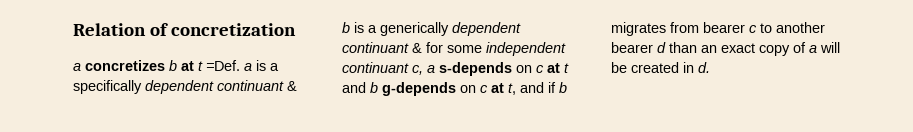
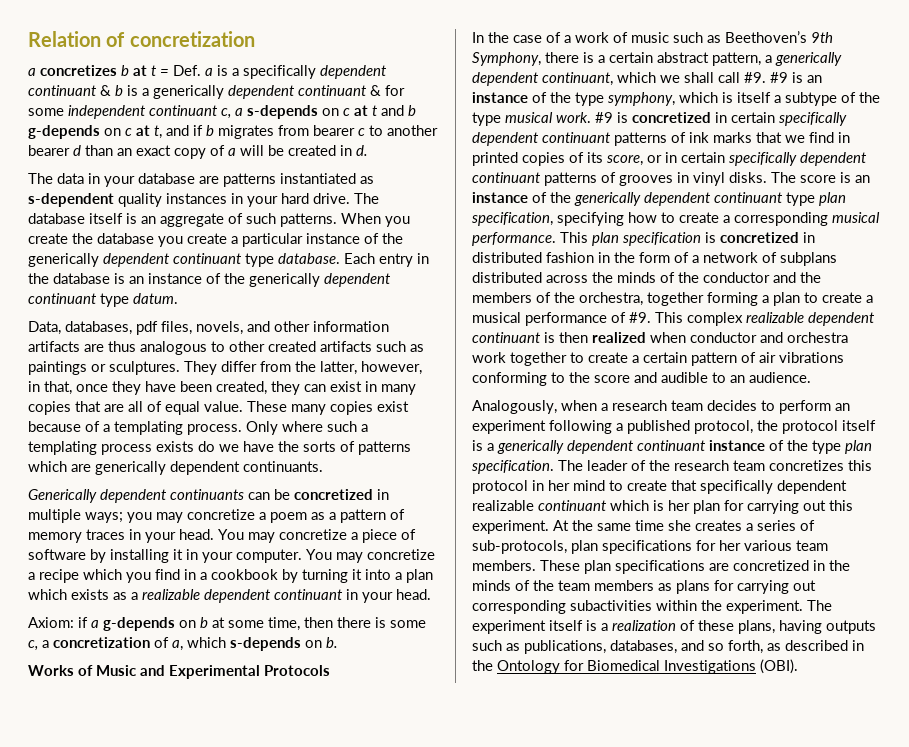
[206,60,240,71] =Def. -> [160,65,201,76] = Def.
(710, 67) none -> [28,173,374,187] [28,193,379,207] [28,213,410,227] [28,233,403,247] [28,253,429,267] [28,273,391,287] [28,293,178,307] [28,321,389,335] [28,341,424,355] [28,361,422,375] [28,381,416,395] [28,401,409,415] [28,421,368,435] [28,441,411,455] [28,461,323,475] [28,489,389,503] [28,509,405,523] [28,529,416,543] [28,549,435,563] [28,569,433,583] [28,589,431,603] [28,617,426,631] [28,637,338,651] [28,665,330,679] [472,31,833,43] [472,52,842,66] [472,72,822,86] [472,92,880,106] [472,112,847,126] [472,132,850,146] [472,152,867,166] [472,172,870,186] [472,192,846,206] [472,212,880,226] [472,232,815,246] [472,252,837,266] [472,272,821,283] [472,292,873,306] [472,312,875,326] [472,332,848,343] [472,352,844,366] [472,372,811,386] [472,400,850,414] [472,420,876,434] [472,440,872,454] [472,460,872,474] [472,480,847,494] [472,500,853,514] [472,520,815,534] [472,540,828,554] [472,560,850,574] [472,580,816,594] [472,600,832,614] [472,620,876,634] [472,640,864,654] [472,659,798,674] // The data in your database are patterns instantiated as s-dependent quality instances in your hard drive. The database itself is an aggregate of such patterns. When you create the database you create a particular instance of the generically dependent continuant type database. Each entry in the database is an instance of the generically dependent continuant type datum. // Data, databases, pdf files, novels, and other information artifacts are thus analogous to other created artifacts such as paintings or sculptures. They differ from the latter, however, in that, once they have been created, they can exist in many copies that are all of equal value. These many copies exist because of a templating process. Only where such a templating process exists do we have the sorts of patterns which are generically dependent continuants. // Generically dependent continuants can be concretized in multiple ways; you may concretize a poem as a pattern of memory traces in your head. You may concretize a piece of software by installing it in your computer. You may concretize a recipe which you find in a cookbook by turning it into a plan which exists as a realizable dependent continuant in your head. // Axiom: if a g-depends on b at some time, then there is some c, a concretization of a, which s-depends on b. // Works of Music and Experimental Protocols // In the case of a work of music such as Beethoven’s 9th Symphony, there is a certain abstract pattern, a generically dependent continuant, which we shall call #9. #9 is an instance of the type symphony, which is itself a subtype of the type musical work. #9 is concretized in certain specifically dependent continuant patterns of ink marks that we find in printed copies of its score, or in certain specifically dependent continuant patterns of grooves in vinyl disks. The score is an instance of the generically dependent continuant type plan specification, specifying how to create a corresponding musical performance. This plan specification is concretized in distributed fashion in the form of a network of subplans distributed across the minds of the conductor and the members of the orchestra, together forming a plan to create a musical performance of #9. This complex realizable dependent continuant is then realized when conductor and orchestra work together to create a certain pattern of air vibrations conforming to the score and audible to an audience. // Analogously, when a research team decides to perform an experiment following a published protocol, the protocol itself is a generically dependent continuant instance of the type plan specification. The leader of the research team concretizes this protocol in her mind to create that specifically dependent realizable continuant which is her plan for carrying out this experiment. At the same time she creates a series of sub-protocols, plan specifications for her various team members. These plan specifications are concretized in the minds of the team members as plans for carrying out corresponding subactivities within the experiment. The experiment itself is a realization of these plans, having outputs such as publications, databases, and so forth, as described in the Ontology for Biomedical Investigations (OBI).

